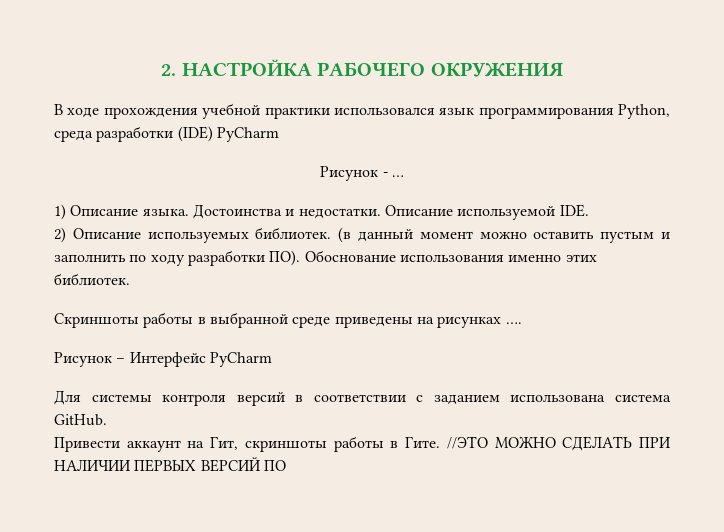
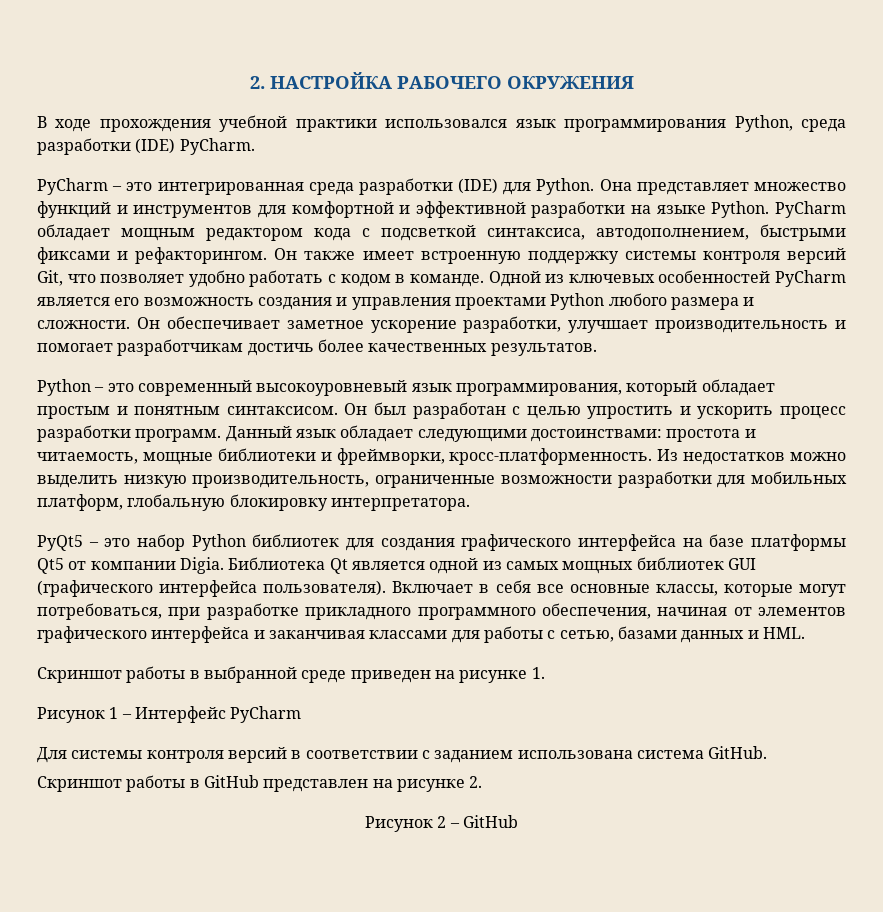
[216,127,279,142] [320,166,404,181] [54,204,589,220] [54,227,670,243] [54,250,597,266] [54,273,130,285] [54,312,522,328] [54,352,112,367] PyCharm // Рисунок - … // 1) Описание языка. Достоинства и недостатки. Описание используемой IDE. // 2) Описание используемых библиотек. (в данный момент можно оставить пустым и заполнить по ходу разработки ПО). Обоснование использования именно этих библиотек. // Скриншоты работы в выбранной среде приведены на рисунках …. // Рисунок -> [179,138,255,155] [37,178,846,195] [37,201,846,218] [37,224,846,241] [37,247,847,264] [37,270,847,287] [37,293,755,310] [37,316,846,333] [37,339,597,356] [37,379,775,396] [37,402,846,419] [37,425,756,442] [37,448,846,465] [37,471,847,488] [37,494,470,511] [37,534,846,551] [37,557,756,574] [37,580,847,597] [37,603,846,620] [37,626,805,643] [37,666,545,683] [37,707,119,723] PyCharm. // PyCharm – это интегрированная среда разработки (IDE) для Python. Она представляет множество функций и инструментов для комфортной и эффективной разработки на языке Python. PyCharm обладает мощным редактором кода с подсветкой синтаксиса, автодополнением, быстрыми фиксами и рефакторингом. Он также имеет встроенную поддержку системы контроля версий Git, что позволяет удобно работать с кодом в команде. Одной из ключевых особенностей PyCharm является его возможность создания и управления проектами Python любого размера и сложности. Он обеспечивает заметное ускорение разработки, улучшает производительность и помогает разработчикам достичь более качественных результатов. // Python – это современный высокоуровневый язык программирования, который обладает простым и понятным синтаксисом. Он был разработан с целью упростить и ускорить процесс разработки программ. Данный язык обладает следующими достоинствами: простота и читаемость, мощные библиотеки и фреймворки, кросс-платформенность. Из недостатков можно выделить низкую производительность, ограниченные возможности разработки для мобильных платформ, глобальную блокировку интерпретатора. // PyQt5 – это набор Python библиотек для создания графического интерфейса на базе платформы Qt5 от компании Digia. Библиотека Qt является одной из самых мощных библиотек GUI (графического интерфейса пользователя). Включает в себя все основные классы, которые могут потребоваться, при разработке прикладного программного обеспечения, начиная от элементов графического интерфейса и заканчивая классами для работы с сетью, базами данных и HML. // Скриншот работы в выбранной среде приведен на рисунке 1. // Рисунок 1
[54,436,672,452] [54,457,286,472] Привести аккаунт на Гит, скриншоты работы в Гите. //ЭТО МОЖНО СДЕЛАТЬ ПРИ НАЛИЧИИ ПЕРВЫХ ВЕРСИЙ ПО -> [37,775,483,792] [365,815,518,832] Скриншот работы в GitHub представлен на рисунке 2. // Рисунок 2 – GitHub

